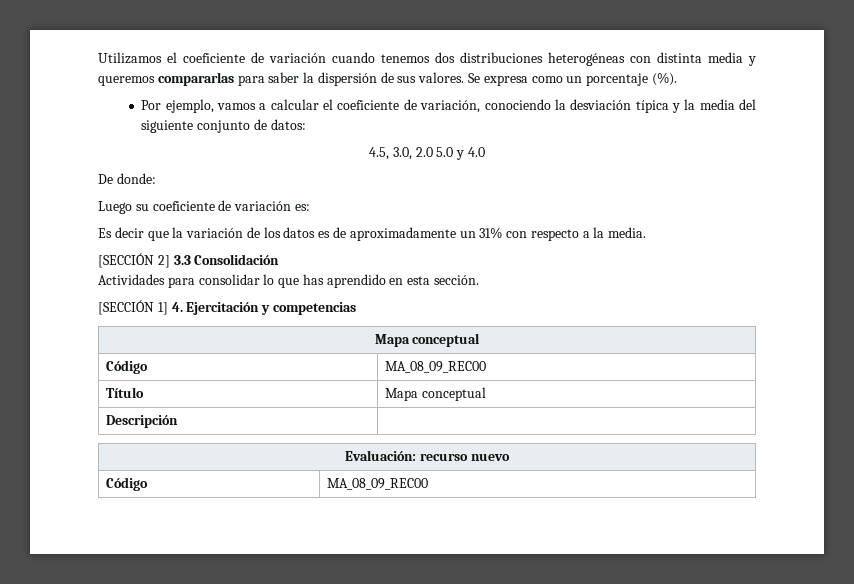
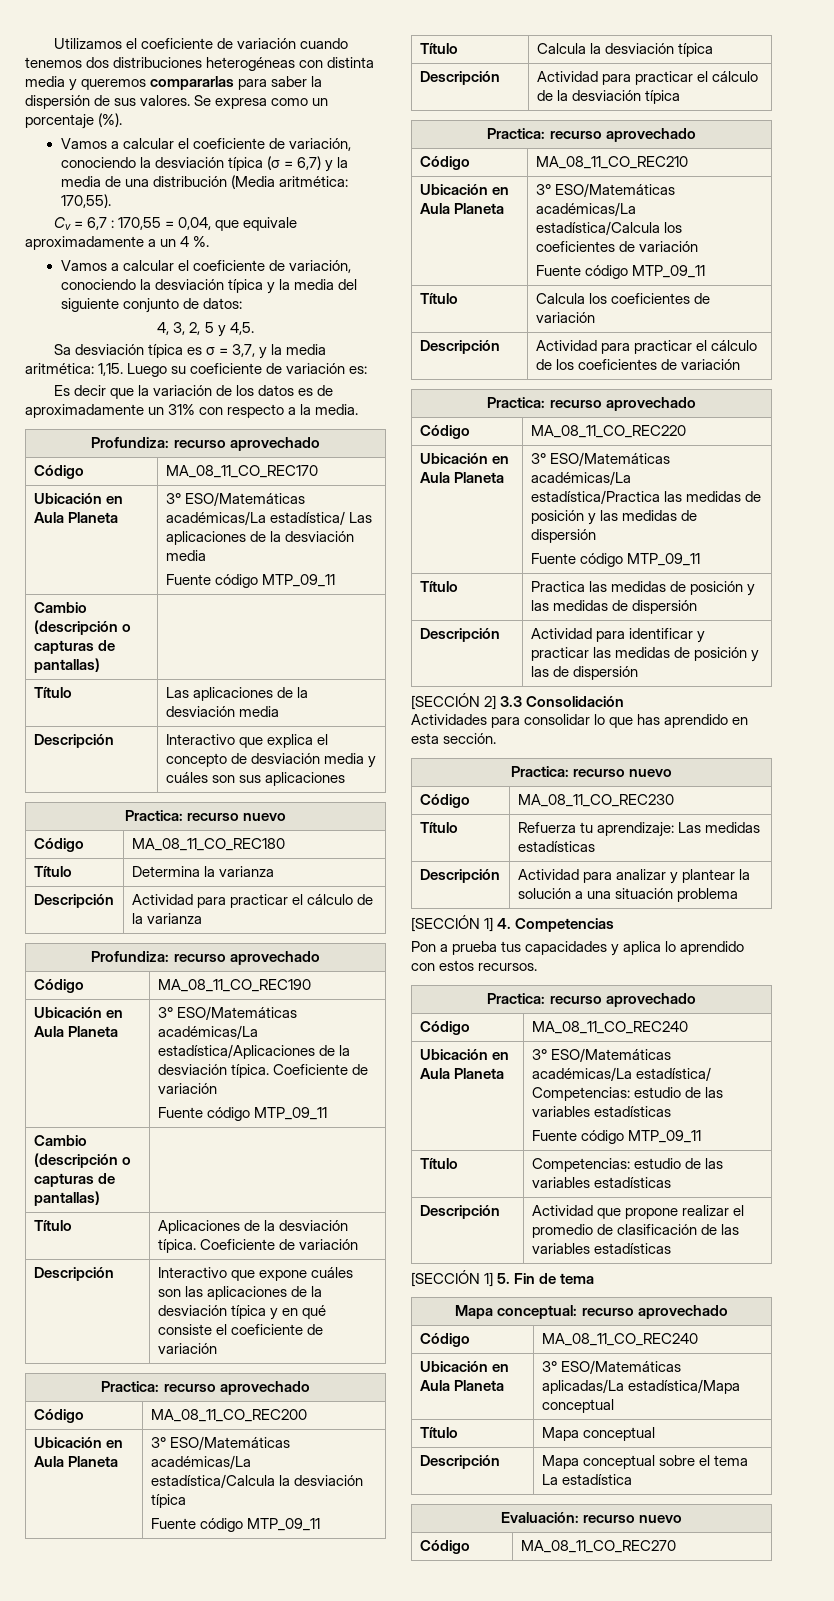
[141,99,257,113] Por ejemplo, vamos -> [60,138,351,151] [60,156,348,172] [60,175,348,189] [60,194,111,208] [54,217,298,231] [25,236,210,250] [60,260,107,271] Vamos a calcular el coeficiente de variación, conociendo la desviación típica (σ = 6,7) y la media de una distribución (Media aritmética: 170,55). // Cv = 6,7 : 170,55 = 0,04, que equivale aproximadamente a un 4 %. // Vamos
[369,147,485,160] [98,173,156,184] 4.5, 3.0, 2.0 5.0 y 4.0 // De donde: // -> [157,322,254,337] [54,344,327,359] [25,363,124,376] 4, 3, 2, 5 y 4,5. // Sa desviación típica es σ = 3,7, y la media aritmética: 1,15.
(647, 232) none -> [91,437,320,451] [33,465,84,479] [165,465,318,478] [33,493,123,504] [33,512,118,523] [165,492,305,506] [165,511,372,525] [165,531,354,545] [165,550,206,561] [165,574,335,588] [33,602,87,613] [33,620,131,635] [33,640,115,654] [33,658,100,673] [33,687,72,698] [165,687,308,701] [165,706,279,717] [33,734,114,748] [165,734,328,748] [165,753,376,768] [165,772,345,786] [124,810,287,821] [33,838,84,852] [131,838,285,851] [33,866,72,877] [131,866,274,877] [33,894,114,908] [131,894,373,908] [131,913,202,924] [91,951,320,965] [33,979,84,993] [157,979,311,992] [33,1007,123,1018] [33,1026,118,1037] [157,1006,297,1020] [157,1025,258,1039] [157,1044,350,1059] [157,1064,368,1078] [157,1083,217,1094] [157,1107,327,1121] [33,1135,87,1146] [33,1153,131,1168] [33,1173,115,1187] [33,1191,100,1206] [33,1220,72,1231] [157,1220,348,1234] [157,1239,358,1253] [33,1267,114,1281] [157,1267,353,1281] [157,1286,322,1300] [157,1305,326,1320] [157,1324,323,1335] [157,1343,217,1354] [101,1381,310,1395] [33,1409,84,1423] [150,1409,307,1422] [33,1437,123,1448] [33,1456,118,1467] [150,1436,290,1450] [150,1455,251,1469] [150,1474,363,1488] [150,1494,186,1508] [150,1518,320,1532] [419,43,458,54] [536,43,713,57] [419,71,500,85] [536,71,758,85] [536,90,680,104] [487,128,696,142] [419,156,470,170] [535,156,688,169] [419,184,509,195] [419,203,504,214] [535,183,675,197] [535,202,636,216] [535,221,682,235] [535,241,698,252] [535,265,705,279] [419,293,458,304] [535,293,710,304] [535,312,595,323] [419,340,500,354] [535,340,757,354] [535,359,740,370] [487,397,696,411] [419,425,470,439] [530,425,686,438] [419,453,509,464] [419,472,504,483] [530,452,670,466] [530,471,631,485] [530,490,761,504] [530,510,697,525] [530,529,596,543] [530,553,700,567] [419,581,458,592] [530,581,755,596] [530,600,697,614] [419,628,500,642] [530,628,705,643] [530,647,759,662] [530,666,638,680] // Profundiza: recurso aprovechado // Código | MA_08_11_CO_REC170 // Ubicación en Aula Planeta | 3° ESO/Matemáticas académicas/La estadística/ Las aplicaciones de la desviación media // Fuente código MTP_09_11 // Cambio (descripción o capturas de pantallas) | // Título | Las aplicaciones de la desviación media // Descripción | Interactivo que explica el concepto de desviación media y cuáles son sus aplicaciones // Practica: recurso nuevo // Código | MA_08_11_CO_REC180 // Título | Determina la varianza // Descripción | Actividad para practicar el cálculo de la varianza // Profundiza: recurso aprovechado // Código | MA_08_11_CO_REC190 // Ubicación en Aula Planeta | 3° ESO/Matemáticas académicas/La estadística/Aplicaciones de la desviación típica. Coeficiente de variación // Fuente código MTP_09_11 // Cambio (descripción o capturas de pantallas) | // Título | Aplicaciones de la desviación típica. Coeficiente de variación // Descripción | Interactivo que expone cuáles son las aplicaciones de la desviación típica y en qué consiste el coeficiente de variación // Practica: recurso aprovechado // Código | MA_08_11_CO_REC200 // Ubicación en Aula Planeta | 3° ESO/Matemáticas académicas/La estadística/Calcula la desviación típica // Fuente código MTP_09_11 // Título | Calcula la desviación típica // Descripción | Actividad para practicar el cálculo de la desviación típica // Practica: recurso aprovechado // Código | MA_08_11_CO_REC210 // Ubicación en Aula Planeta | 3° ESO/Matemáticas académicas/La estadística/Calcula los coeficientes de variación // Fuente código MTP_09_11 // Título | Calcula los coeficientes de variación // Descripción | Actividad para practicar el cálculo de los coeficientes de variación // Practica: recurso aprovechado // Código | MA_08_11_CO_REC220 // Ubicación en Aula Planeta | 3° ESO/Matemáticas académicas/La estadística/Practica las medidas de posición y las medidas de dispersión // Fuente código MTP_09_11 // Título | Practica las medidas de posición y las medidas de dispersión // Descripción | Actividad para identificar y practicar las medidas de posición y las de dispersión
[98,300,356,315] [374,333,481,347] [106,360,149,374] [385,361,487,373] [106,387,145,398] [385,387,487,401] [106,415,179,428] // [SECCIÓN 1] 4. Ejercitación y competencias // Mapa conceptual // Código | MA_08_09_REC00 // Título | Mapa conceptual // Descripción | -> [510,766,673,777] [419,794,470,808] [517,794,674,807] [419,822,458,833] [517,822,760,837] [517,841,595,852] [419,869,500,883] [517,869,750,884] [517,888,738,902] [411,915,615,932] [411,941,745,956] [411,960,538,971] [487,993,696,1007] [419,1021,470,1035] [531,1021,688,1034] [419,1049,509,1060] [419,1068,504,1079] [531,1048,671,1062] [531,1067,711,1081] [531,1087,723,1101] [531,1106,671,1117] [531,1130,701,1144] [419,1158,458,1169] [531,1158,723,1172] [531,1177,671,1188] [419,1205,500,1219] [531,1205,744,1219] [531,1224,739,1238] [531,1243,671,1254] [411,1270,595,1287] [455,1305,728,1319] [419,1333,470,1347] [541,1333,698,1346] [419,1361,509,1372] [419,1380,504,1391] [541,1360,681,1374] [541,1379,740,1394] [541,1399,614,1413] [419,1427,458,1438] [541,1427,655,1441] [419,1455,500,1469] [541,1455,748,1469] [541,1474,632,1485] // Practica: recurso nuevo // Código | MA_08_11_CO_REC230 // Título | Refuerza tu aprendizaje: Las medidas estadísticas // Descripción | Actividad para analizar y plantear la solución a una situación problema // [SECCIÓN 1] 4. Competencias // Pon a prueba tus capacidades y aplica lo aprendido con estos recursos. // Practica: recurso aprovechado // Código | MA_08_11_CO_REC240 // Ubicación en Aula Planeta | 3° ESO/Matemáticas académicas/La estadística/ Competencias: estudio de las variables estadísticas // Fuente código MTP_09_11 // Título | Competencias: estudio de las variables estadísticas // Descripción | Actividad que propone realizar el promedio de clasificación de las variables estadísticas // [SECCIÓN 1] 5. Fin de tema // Mapa conceptual: recurso aprovechado // Código | MA_08_11_CO_REC240 // Ubicación en Aula Planeta | 3° ESO/Matemáticas aplicadas/La estadística/Mapa conceptual // Título | Mapa conceptual // Descripción | Mapa conceptual sobre el tema La estadística
[327,478,429,490] MA_08_09_REC00 -> [520,1540,676,1553] MA_08_11_CO_REC270

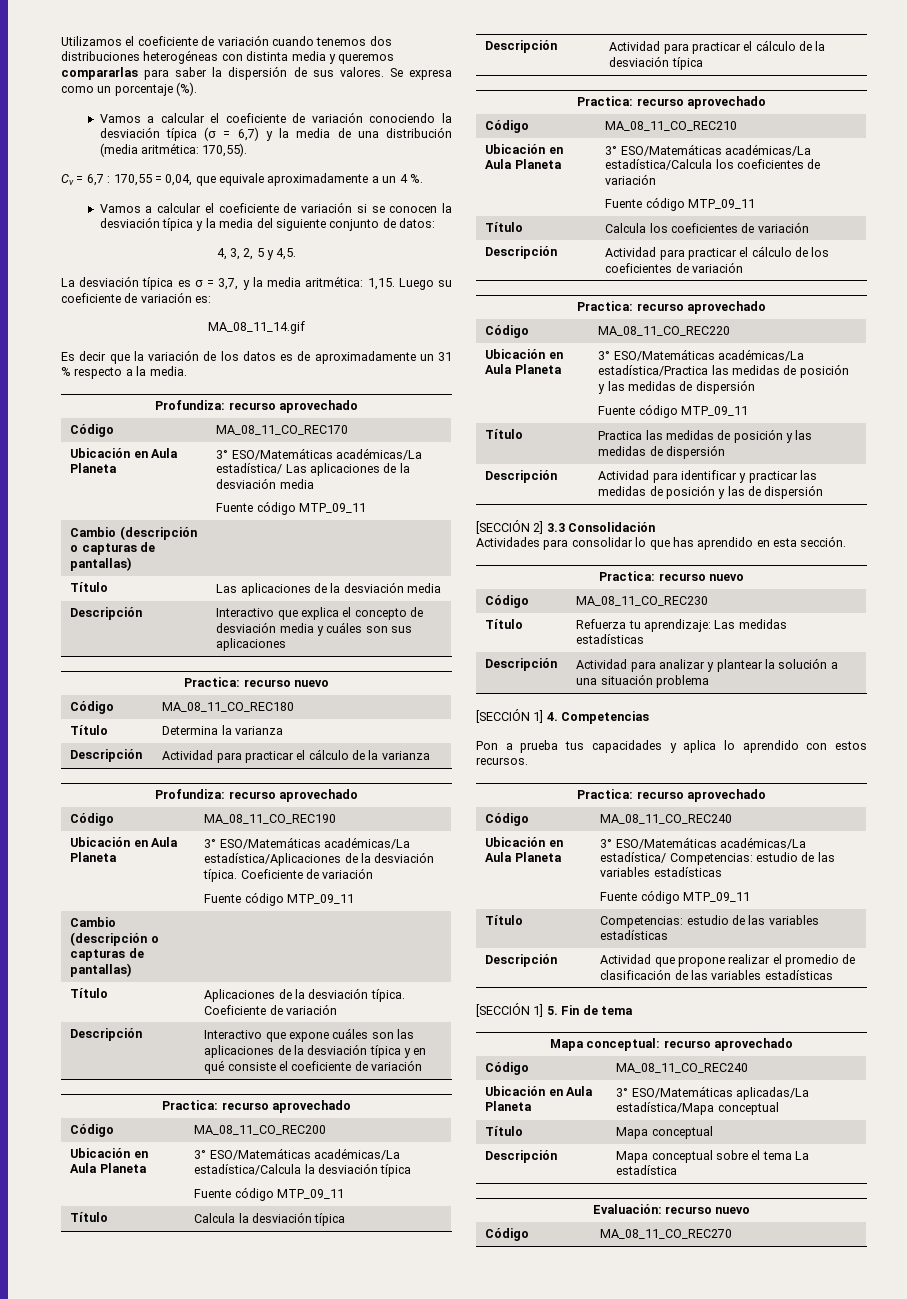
[288,138,351,151] variación, -> [311,112,363,123] variación
[230,175,275,189] (Media -> [99,143,138,157] (media
[288,260,351,273] [60,279,136,290] variación, conociendo -> [301,202,438,213] variación si se conocen
[54,344,72,355] Sa -> [61,278,75,287] La
(368, 370) none -> [208,321,305,334] // MA_08_11_14.gif
[168,404,224,415] 31% con -> [438,352,452,361] [61,367,71,376] 31 %

